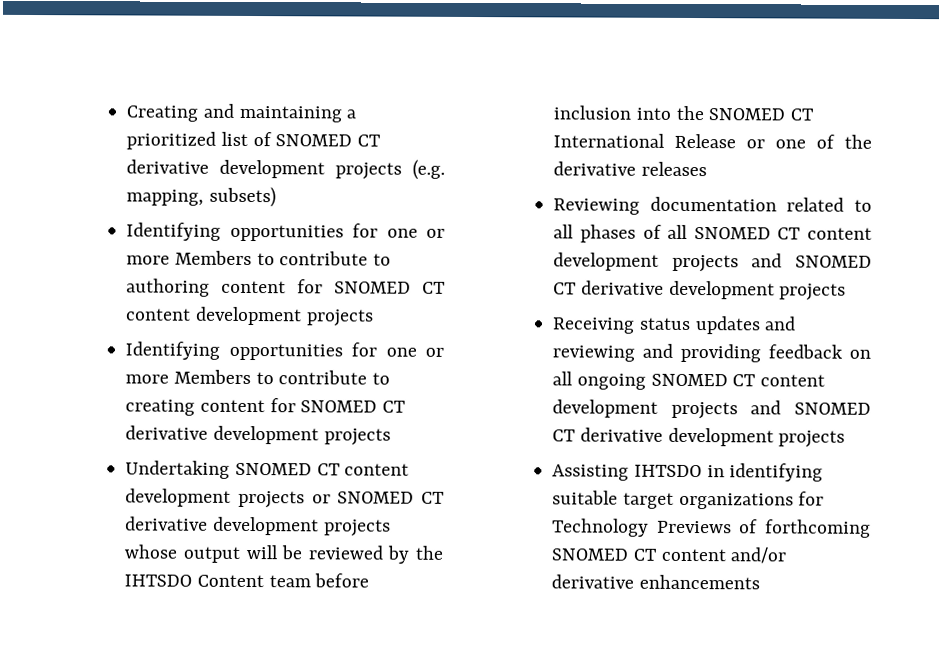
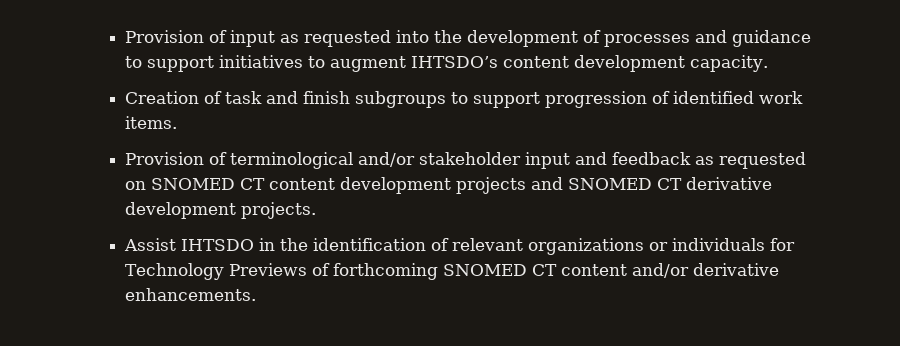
[126,103,357,123] [126,131,381,150] [126,159,446,180] [126,186,277,208] [126,222,445,242] [126,250,392,266] [126,278,445,297] [126,306,374,327] [125,341,444,361] [125,369,391,385] [125,398,406,416] [125,425,391,446] [125,460,410,479] [125,488,444,509] [125,516,391,537] [124,544,443,564] [124,573,370,588] [553,105,814,121] [553,133,872,149] [553,161,708,177] [553,196,872,215] [553,224,689,243] Creating and maintaining a prioritized list of SNOMED CT derivative development projects (e.g. mapping, subsets) // Identifying opportunities for one or more Members to contribute to authoring content for SNOMED CT content development projects // Identifying opportunities for one or more Members to contribute to creating content for SNOMED CT derivative development projects // Undertaking SNOMED CT content development projects or SNOMED CT derivative development projects whose output will be reviewed by the IHTSDO Content team before inclusion into the SNOMED CT International Release or one of the derivative releases // Reviewing documentation related to all phases of all -> [124,30,811,47] [124,55,768,72] [124,91,803,108] [124,116,177,129] [124,152,806,169] [124,181,146,190] Provision of input as requested into the development of processes and guidance to support initiatives to augment IHTSDO’s content development capacity. // Creation of task and finish subgroups to support progression of identified work items. // Provision of terminological and/or stakeholder input and feedback as requested on
[779,283,847,301] [552,316,797,335] [552,343,871,363] [552,371,826,390] [552,399,871,420] [552,427,846,448] [552,463,824,482] [552,490,794,510] projects // Receiving status updates and reviewing and providing feedback on all ongoing SNOMED CT content development projects and SNOMED CT derivative development projects // Assisting IHTSDO in identifying suitable target organizations -> [240,202,316,219] [123,238,765,255] projects. // Assist IHTSDO in the identification of relevant organizations or individuals
[639,574,761,590] enhancements -> [124,288,256,301] enhancements.

